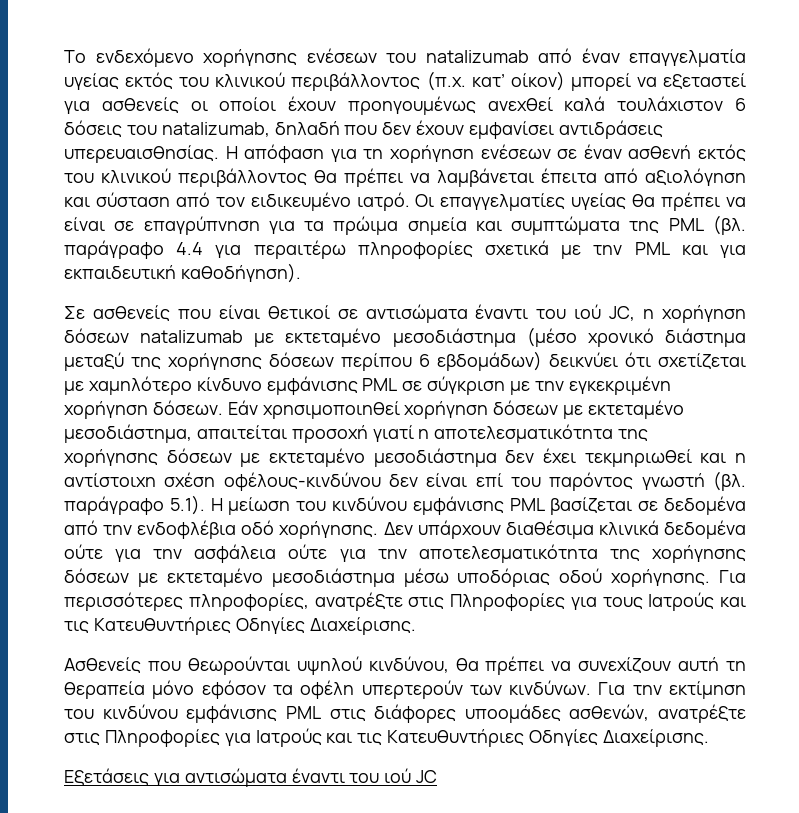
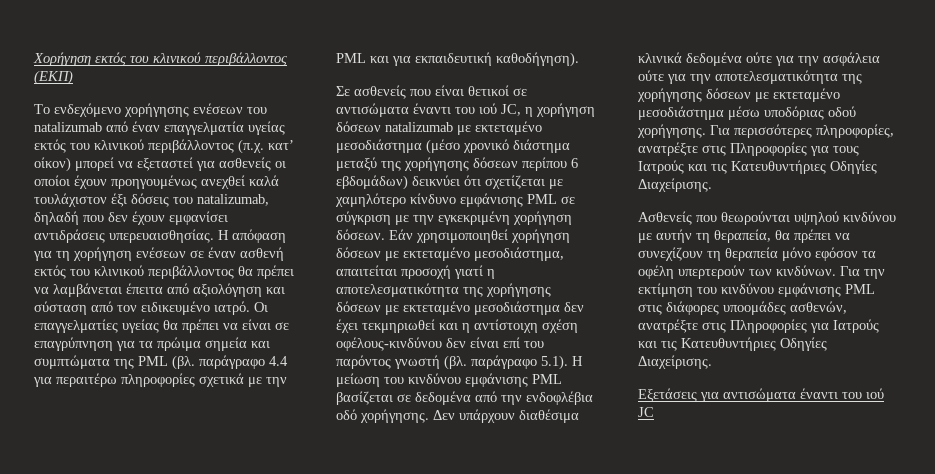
(64, 56) none -> [33,52,287,66] [34,70,73,85] Χορήγηση εκτός του κλινικού περιβάλλοντος (ΕΚΠ) //
[735,98,746,111] 6 -> [111,193,127,207] έξι
[368,656,449,673] κινδύνου, -> [843,211,896,222] [638,229,771,243] κινδύνου με αυτήν τη θεραπεία,
[678,657,720,671] αυτή -> (703, 254) none

